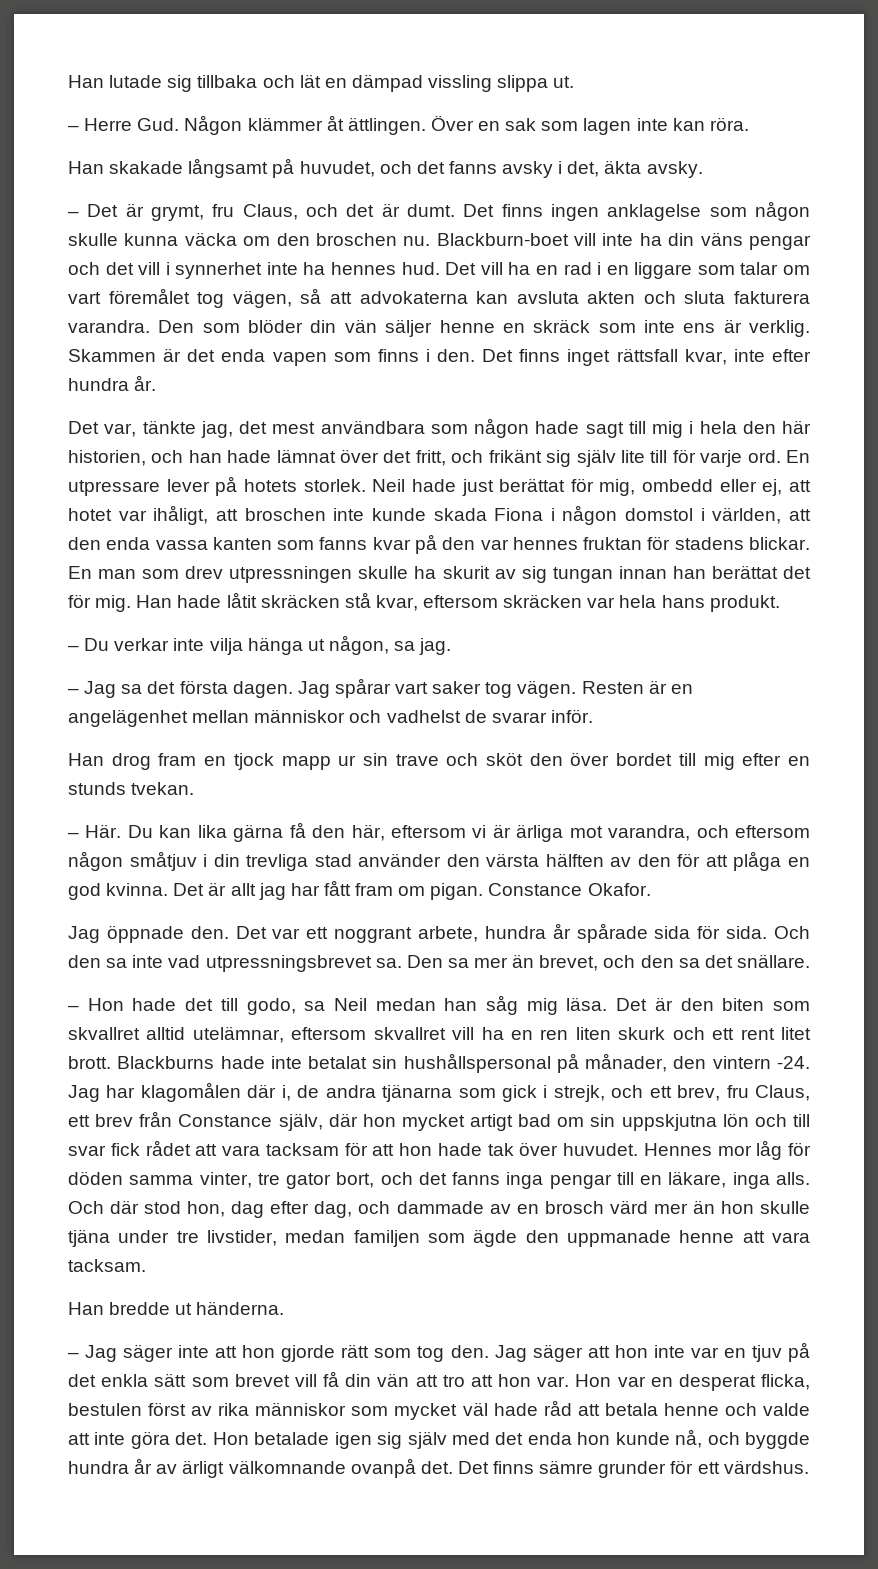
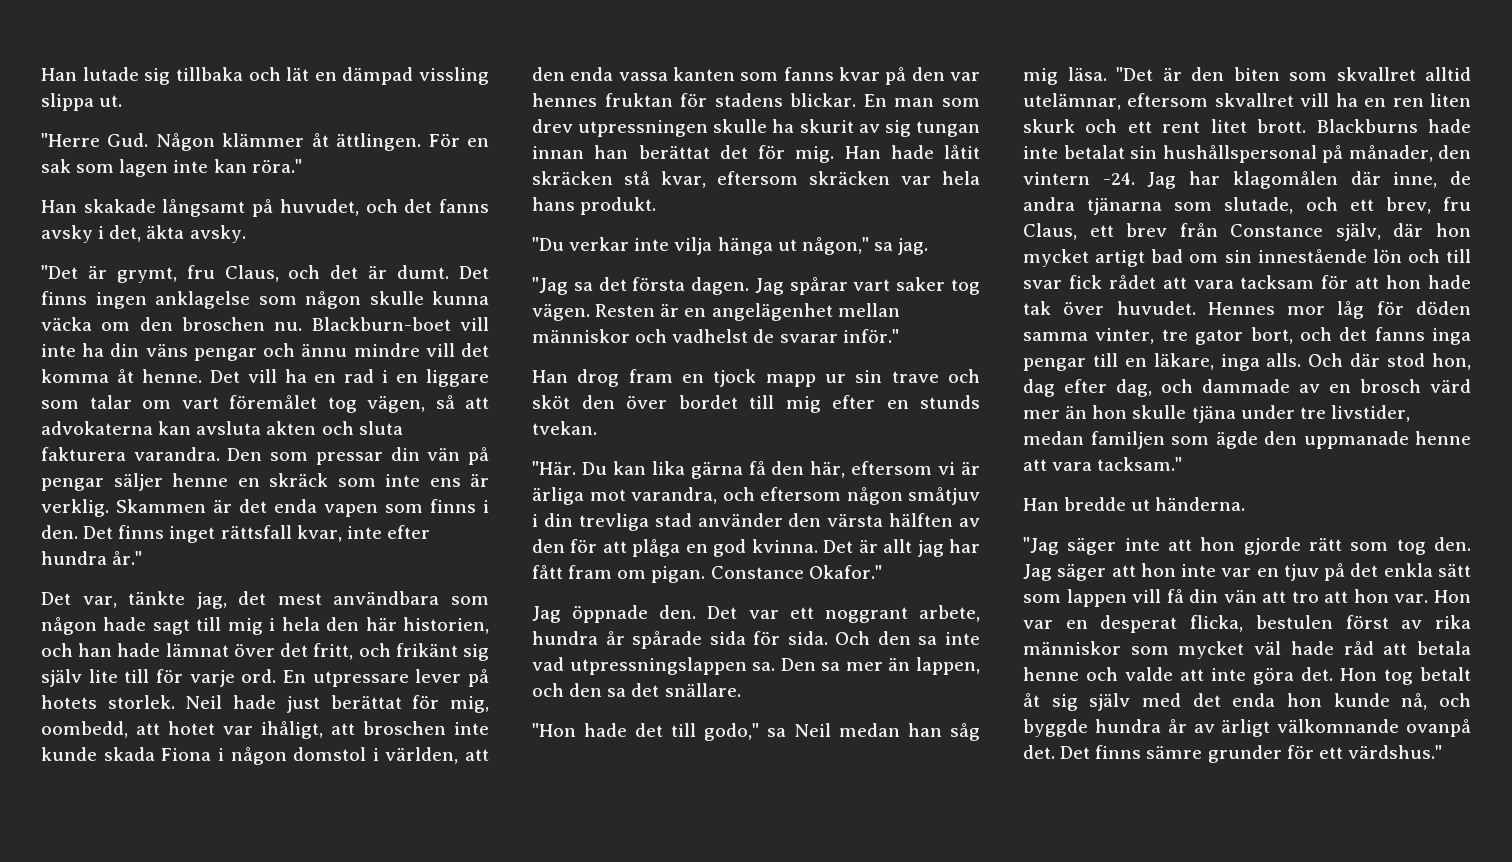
[68,118,133,131] – Herre -> [41,133,100,147] "Herre
[430,115,474,131] Över -> [428,134,460,147] För
[709,117,749,131] röra. -> [251,159,302,173] röra."
[68,204,119,217] – Det -> [41,265,78,279] "Det
[105,262,440,279] det vill i synnerhet inte ha hennes hud. -> [301,343,489,357] [41,369,202,383] ännu mindre vill det komma åt henne.
[248,319,377,333] blöder din vän -> [315,447,490,465] [41,478,104,491] pressar din vän på pengar
[134,375,157,391] år. -> [112,551,143,565] år."
[642,479,783,496] ombedd eller ej, -> [41,721,128,738] oombedd,
[68,638,110,651] – Du -> [532,237,564,251] "Du
[328,635,389,655] någon, -> [801,237,869,255] någon,"
[68,681,117,698] – Jag -> [532,277,568,295] "Jag
[550,709,593,723] inför. -> [842,329,899,343] inför."
[68,824,122,838] – Här. -> [532,461,576,475] "Här.
[587,883,651,896] Okafor. -> [808,565,882,579] Okafor."
[205,955,372,972] utpressningsbrevet -> [569,657,747,675] utpressningslappen
[539,955,599,971] brevet, -> [915,657,980,675] lappen,
[68,998,124,1011] – Hon -> [532,723,576,737] "Hon
[246,998,296,1015] godo, -> [704,723,759,741] godo,"
[616,998,648,1011] Det -> [1116,67,1153,81] "Det
[281,1085,291,1101] i, -> [1393,172,1438,188] inne,
[501,1085,605,1102] gick i strejk, -> [1224,197,1294,214] slutade,
[621,1114,717,1131] uppskjutna -> [1257,249,1367,263] innestående
[68,1259,146,1272] tacksam. -> [1097,457,1183,471] tacksam."
[68,1345,118,1362] – Jag -> [1023,537,1059,555] "Jag
[234,1374,290,1387] brevet -> [1066,589,1127,607] lappen
[254,1432,372,1449] betalade igen -> [1384,667,1471,685] [1023,693,1040,707] tog betalt åt
[723,1460,809,1474] värdshus. -> [1347,745,1442,759] värdshus."

